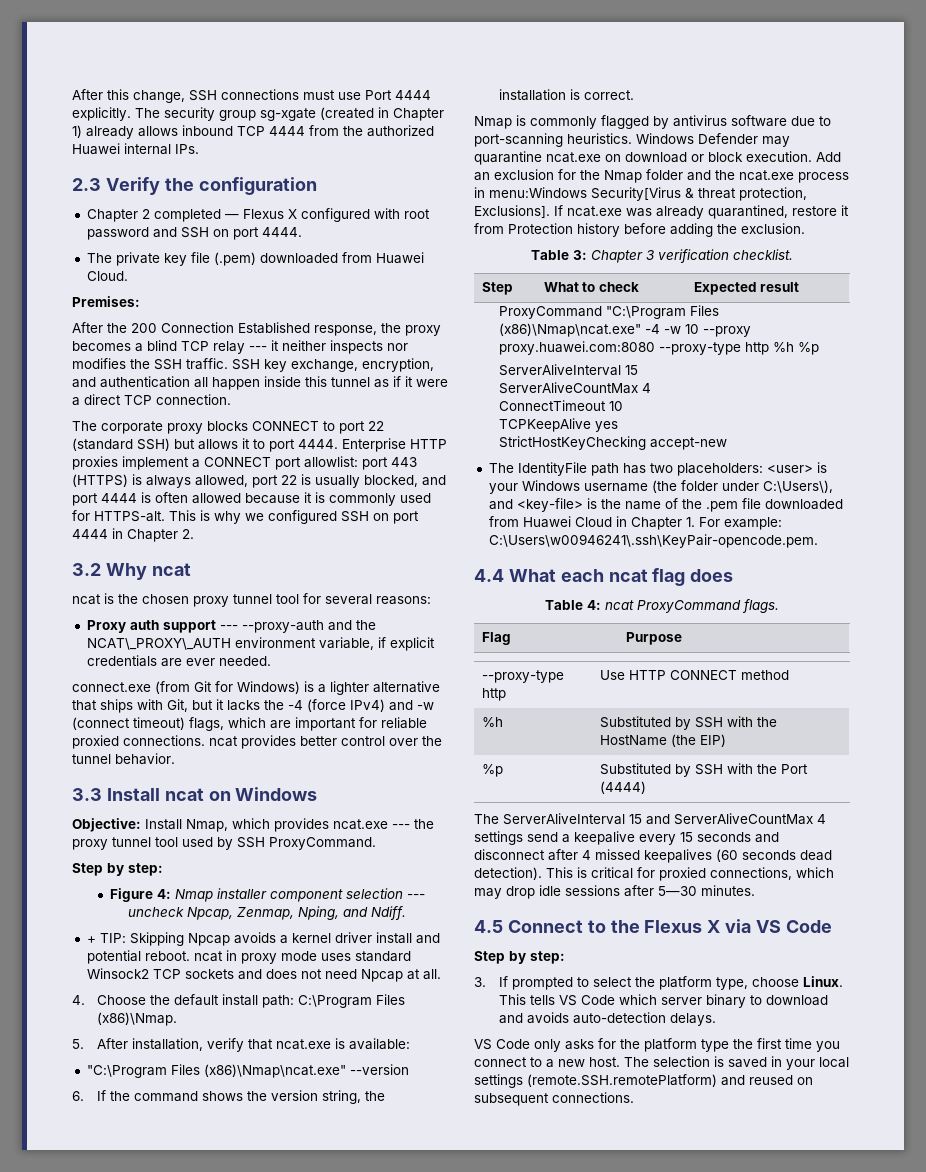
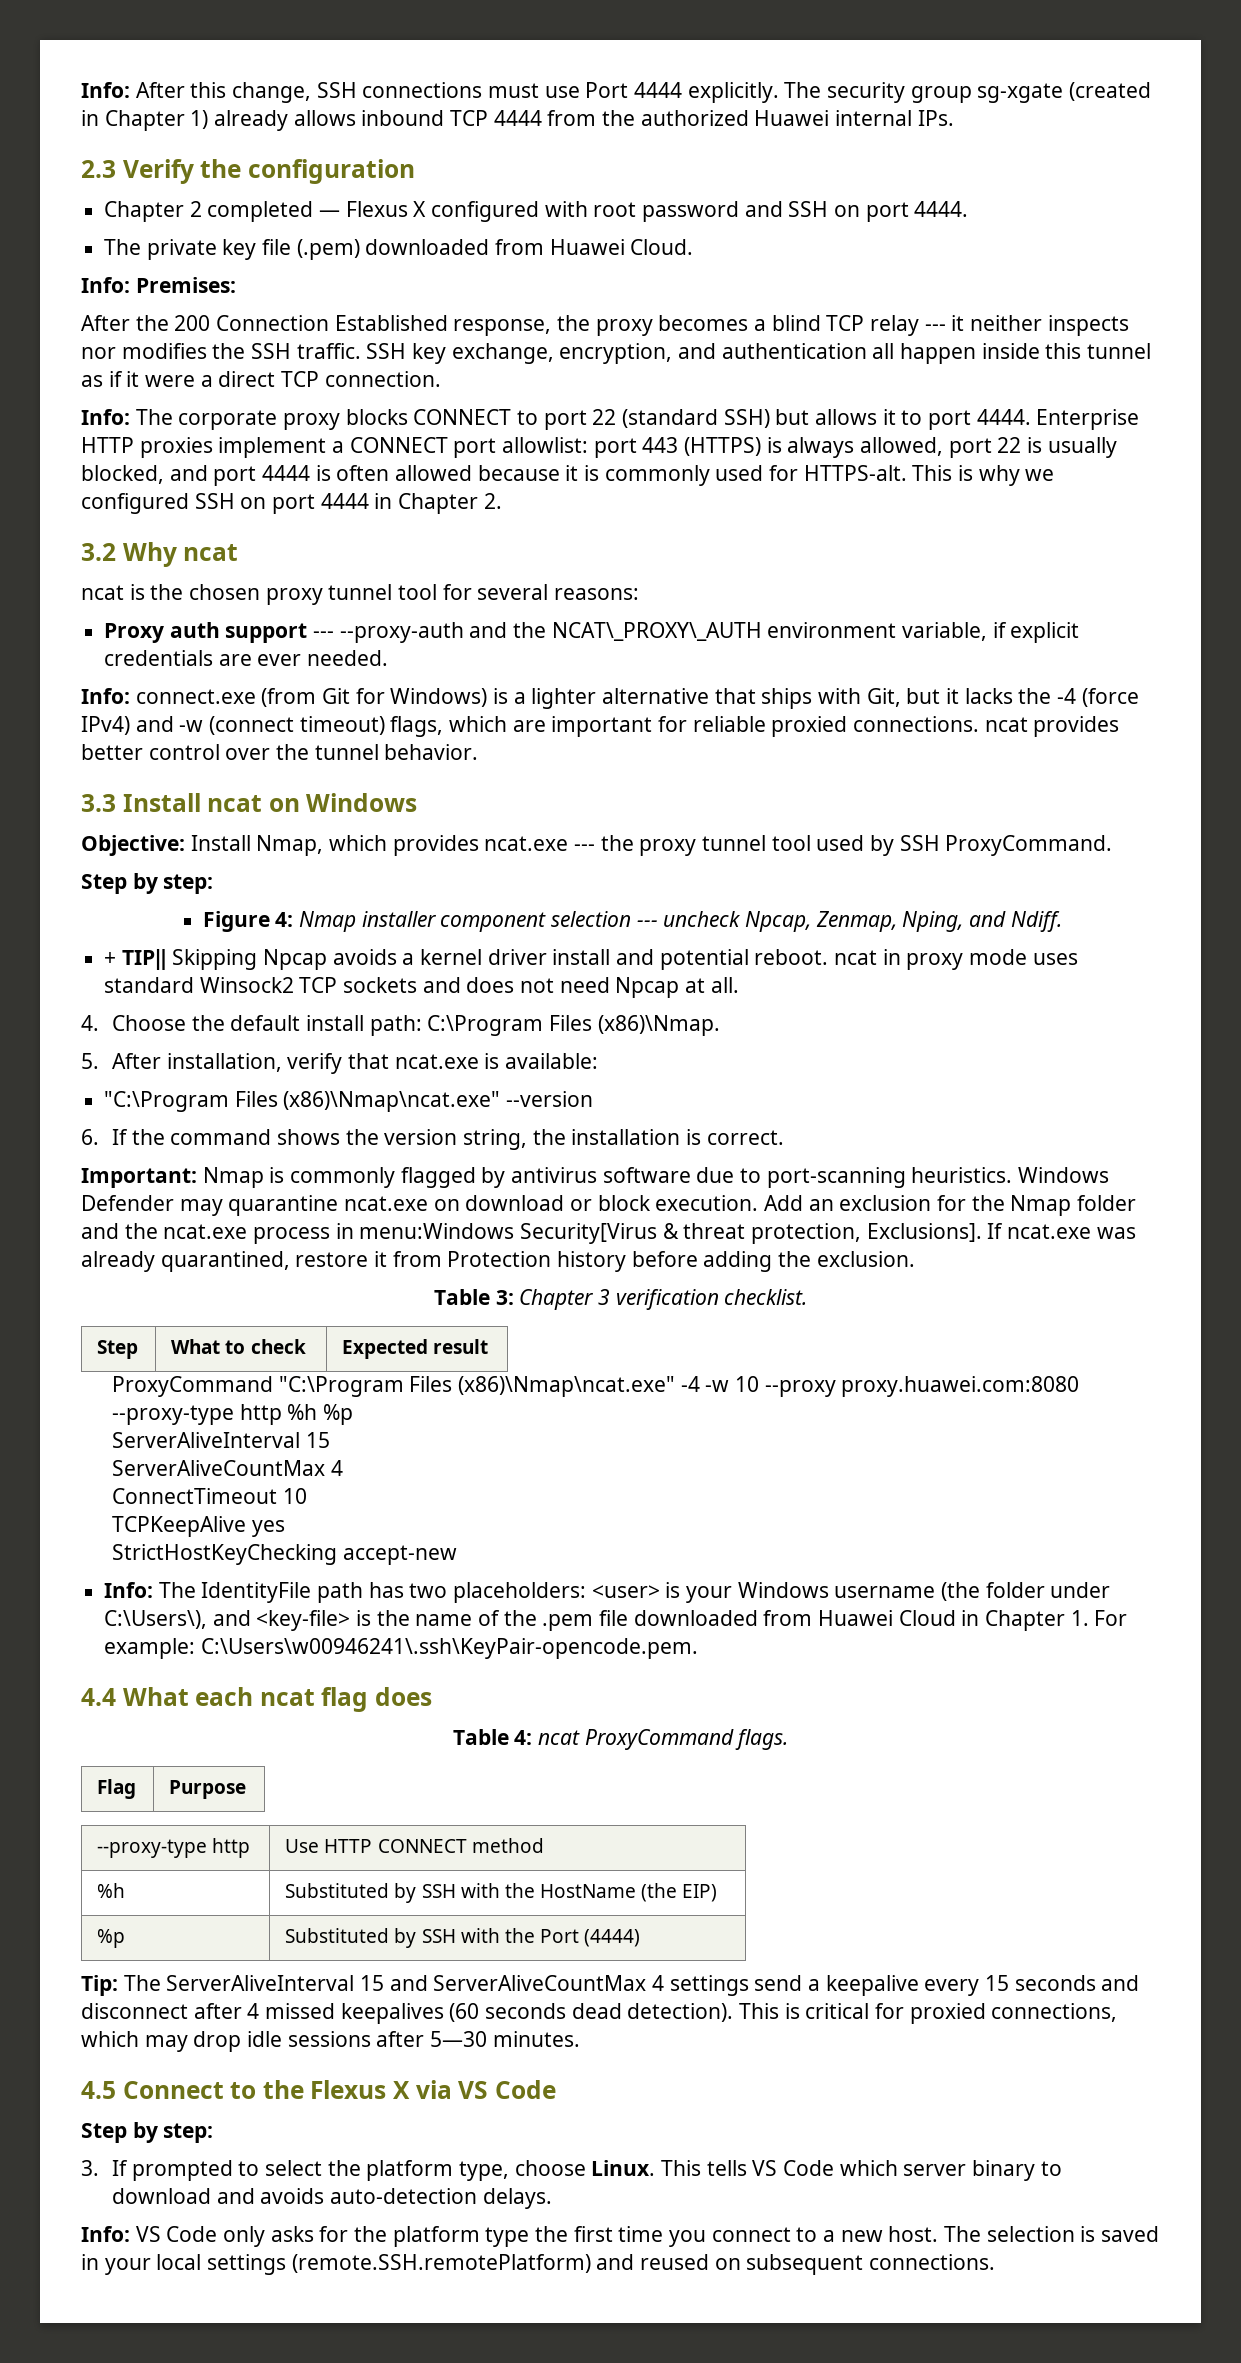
(72, 94) none -> [81,82,130,98] Info:
(128, 276) none -> [81,277,130,293] Info:
(231, 399) none -> [81,409,130,425] Info:
(271, 661) none -> [81,688,130,704] Info:
[99,933,126,943] TIP: -> [121,949,167,970] TIP‖
(635, 95) none -> [81,1168,197,1188] Important:
(728, 443) none -> [104,1582,154,1598] Info:
(646, 787) none -> [81,1975,118,1996] Tip:
(717, 1019) none -> [81,2226,130,2242] Info:

